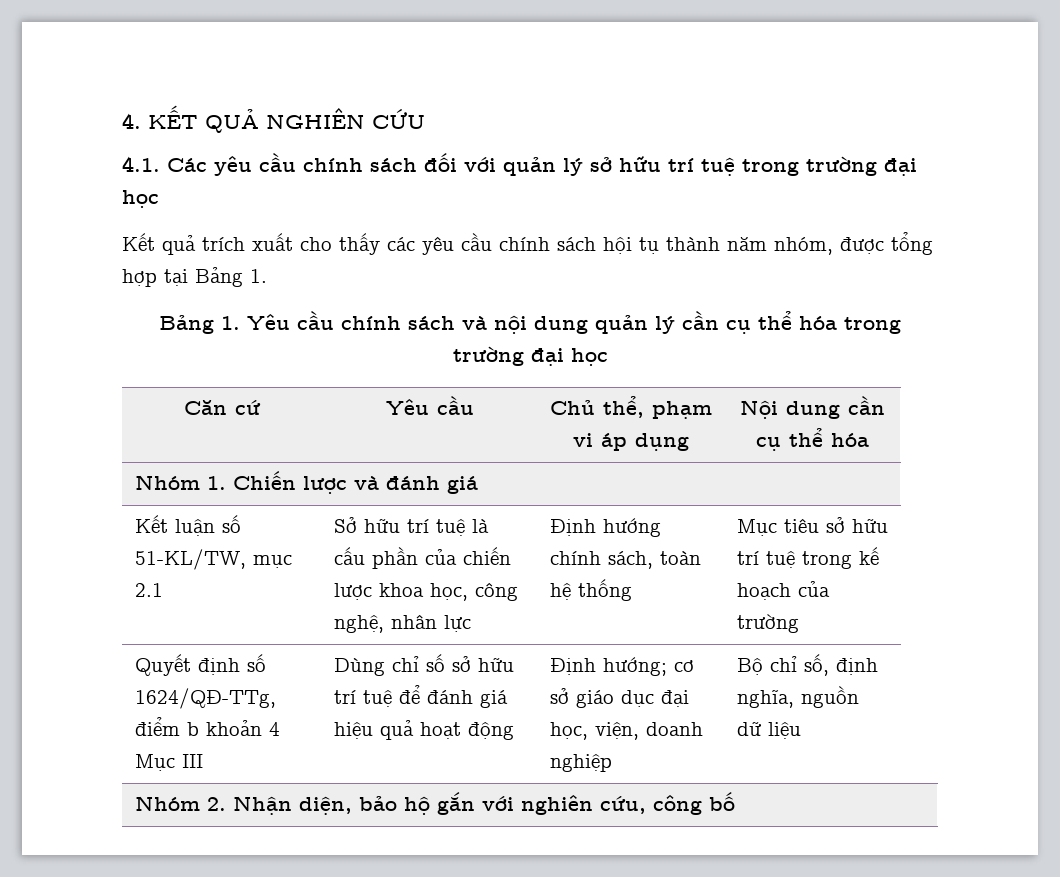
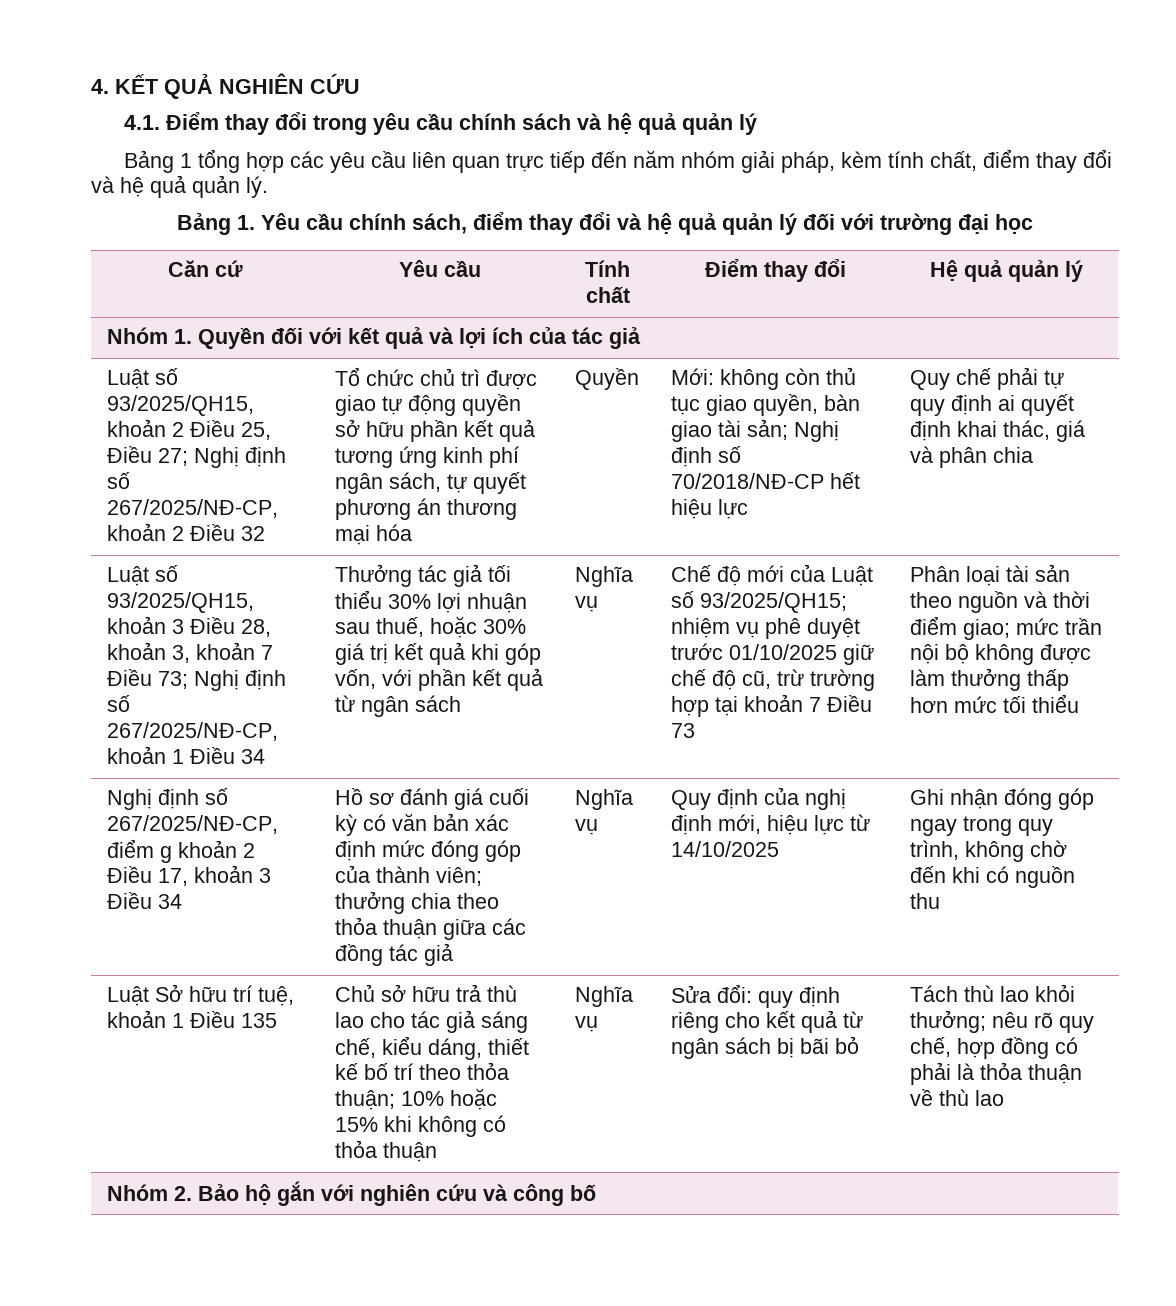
[167,153,917,176] [122,190,159,208] [122,232,933,255] [122,267,267,287] Các yêu cầu chính sách đối với quản lý sở hữu trí tuệ trong trường đại học // Kết quả trích xuất cho thấy các yêu cầu chính sách hội tụ thành năm nhóm, được tổng hợp tại Bảng 1. -> [166,112,758,135] [124,149,1113,173] [91,175,268,198] Điểm thay đổi trong yêu cầu chính sách và hệ quả quản lý // Bảng 1 tổng hợp các yêu cầu liên quan trực tiếp đến năm nhóm giải pháp, kèm tính chất, điểm thay đổi và hệ quả quản lý.
[408,311,901,334] sách và nội dung quản lý cần cụ thể hóa trong -> [412,212,874,235] sách, điểm thay đổi và hệ quả quản lý đối với
[550,396,712,419] [573,433,689,451] [740,396,885,419] [756,428,869,451] [134,471,478,494] [134,515,241,536] [134,549,292,570] [134,583,163,597] [333,517,489,536] [333,547,511,569] [333,582,518,601] [333,614,471,633] [549,518,661,537] [549,551,701,569] [549,579,632,601] [736,517,888,536] [736,547,879,569] [736,581,830,600] [736,614,799,633] [134,654,266,676] [134,688,276,709] [134,717,280,736] [134,754,203,771] [333,654,514,676] [333,685,508,708] [333,720,514,740] [549,657,694,676] [549,688,689,708] [549,722,703,740] [549,754,612,772] [736,654,878,676] [736,686,859,708] [736,722,801,739] Chủ thể, phạm vi áp dụng | Nội dung cần cụ thể hóa // Nhóm 1. Chiến lược và đánh giá // Kết luận số 51-KL/TW, mục 2.1 | Sở hữu trí tuệ là cấu phần của chiến lược khoa học, công nghệ, nhân lực | Định hướng chính sách, toàn hệ thống | Mục tiêu sở hữu trí tuệ trong kế hoạch của trường // Quyết định số 1624/QĐ-TTg, điểm b khoản 4 Mục III | Dùng chỉ số sở hữu trí tuệ để đánh giá hiệu quả hoạt động | Định hướng; cơ sở giáo dục đại học, viện, doanh nghiệp | Bộ chỉ số, định nghĩa, nguồn dữ liệu -> [585,260,630,277] [585,286,630,303] [704,259,846,282] [930,260,1083,282] [106,327,641,349] [106,368,178,389] [106,395,254,416] [106,419,271,440] [106,446,286,468] [106,472,130,489] [106,499,278,518] [106,523,265,541] [334,367,537,390] [334,394,521,416] [334,419,535,442] [334,446,519,468] [334,472,526,494] [334,498,517,520] [334,524,412,545] [574,368,639,390] [670,367,856,390] [670,394,860,416] [670,419,839,442] [670,446,741,467] [670,472,860,489] [670,499,748,519] [909,367,1064,390] [909,394,1074,416] [909,420,1085,442] [909,446,1033,468] [106,565,178,586] [106,592,254,613] [106,616,271,637] [106,642,273,663] [106,669,286,691] [106,695,130,712] [106,722,278,741] [106,746,265,764] [334,564,511,587] [334,590,527,613] [334,616,526,638] [334,642,541,665] [334,668,543,691] [334,695,461,717] [574,566,633,587] [574,596,598,612] [670,564,873,586] [670,591,847,613] [670,618,860,639] [670,643,874,665] [670,669,875,691] [670,694,872,717] [670,723,695,738] [909,564,1070,586] [909,591,1090,613] [909,616,1102,640] [909,644,1091,665] [909,668,1069,691] [909,694,1079,713] [106,788,228,810] [106,815,278,834] [106,839,255,863] [106,865,271,886] [106,892,182,909] [334,788,529,810] [334,813,509,836] [334,840,521,862] [334,865,482,886] [334,891,499,914] [334,917,526,940] [334,943,453,966] [574,789,633,810] [574,819,598,835] [670,787,846,810] [670,814,870,835] [670,841,779,857] [909,788,1094,810] [909,816,1053,836] [909,840,1067,862] [909,866,1075,888] [909,893,940,909] [106,984,294,1006] [106,1010,277,1028] [334,984,517,1002] [334,1010,528,1033] [334,1036,529,1060] [334,1062,509,1080] [334,1088,497,1110] [334,1115,506,1137] [334,1140,437,1162] [574,986,633,1007] [574,1016,598,1032] [670,984,840,1008] [670,1010,863,1033] [670,1036,859,1059] [909,984,1075,1002] [909,1010,1094,1033] [909,1037,1078,1059] [909,1062,1082,1085] [909,1089,1004,1106] Tính chất | Điểm thay đổi | Hệ quả quản lý // Nhóm 1. Quyền đối với kết quả và lợi ích của tác giả // Luật số 93/2025/QH15, khoản 2 Điều 25, Điều 27; Nghị định số 267/2025/NĐ-CP, khoản 2 Điều 32 | Tổ chức chủ trì được giao tự động quyền sở hữu phần kết quả tương ứng kinh phí ngân sách, tự quyết phương án thương mại hóa | Quyền | Mới: không còn thủ tục giao quyền, bàn giao tài sản; Nghị định số 70/2018/NĐ-CP hết hiệu lực | Quy chế phải tự quy định ai quyết định khai thác, giá và phân chia // Luật số 93/2025/QH15, khoản 3 Điều 28, khoản 3, khoản 7 Điều 73; Nghị định số 267/2025/NĐ-CP, khoản 1 Điều 34 | Thưởng tác giả tối thiểu 30% lợi nhuận sau thuế, hoặc 30% giá trị kết quả khi góp vốn, với phần kết quả từ ngân sách | Nghĩa vụ | Chế độ mới của Luật số 93/2025/QH15; nhiệm vụ phê duyệt trước 01/10/2025 giữ chế độ cũ, trừ trường hợp tại khoản 7 Điều 73 | Phân loại tài sản theo nguồn và thời điểm giao; mức trần nội bộ không được làm thưởng thấp hơn mức tối thiểu // Nghị định số 267/2025/NĐ-CP, điểm g khoản 2 Điều 17, khoản 3 Điều 34 | Hồ sơ đánh giá cuối kỳ có văn bản xác định mức đóng góp của thành viên; thưởng chia theo thỏa thuận giữa các đồng tác giả | Nghĩa vụ | Quy định của nghị định mới, hiệu lực từ 14/10/2025 | Ghi nhận đóng góp ngay trong quy trình, không chờ đến khi có nguồn thu // Luật Sở hữu trí tuệ, khoản 1 Điều 135 | Chủ sở hữu trả thù lao cho tác giả sáng chế, kiểu dáng, thiết kế bố trí theo thỏa thuận; 10% hoặc 15% khi không có thỏa thuận | Nghĩa vụ | Sửa đổi: quy định riêng cho kết quả từ ngân sách bị bãi bỏ | Tách thù lao khỏi thưởng; nêu rõ quy chế, hợp đồng có phải là thỏa thuận về thù lao
[232,796,397,815] Nhận diện, bảo -> [197,1184,239,1201] Bảo
[599,796,646,814] cứu, -> [435,1184,508,1201] cứu và

